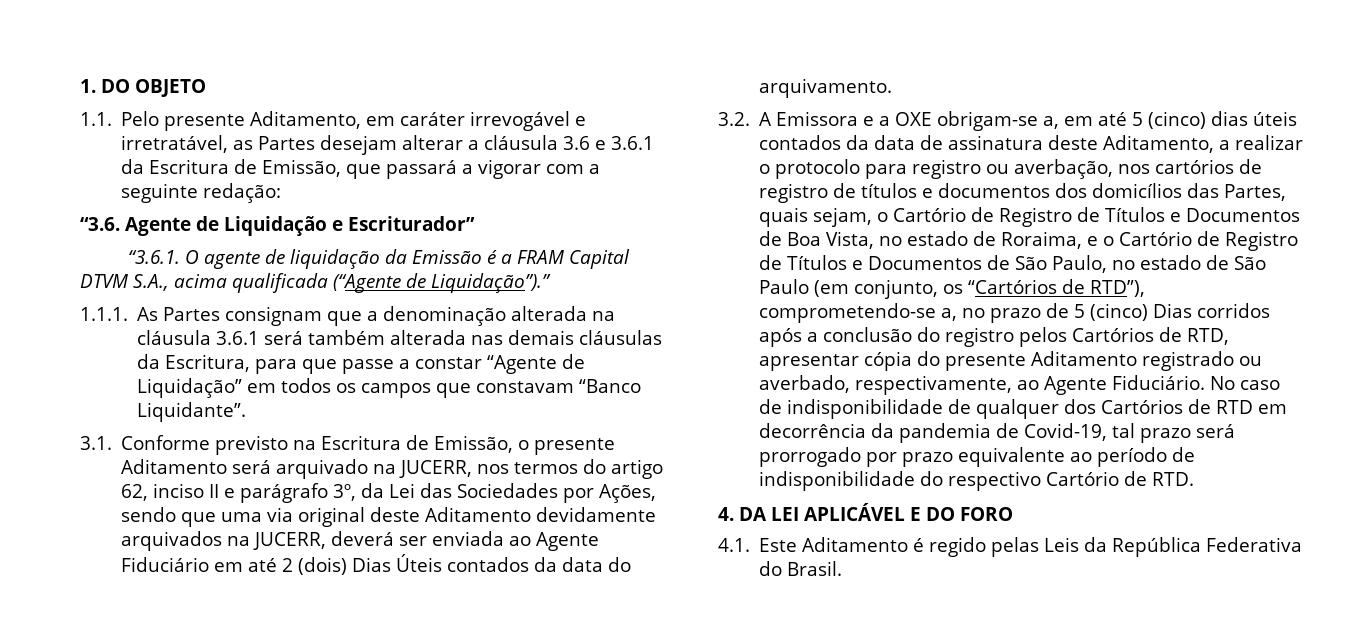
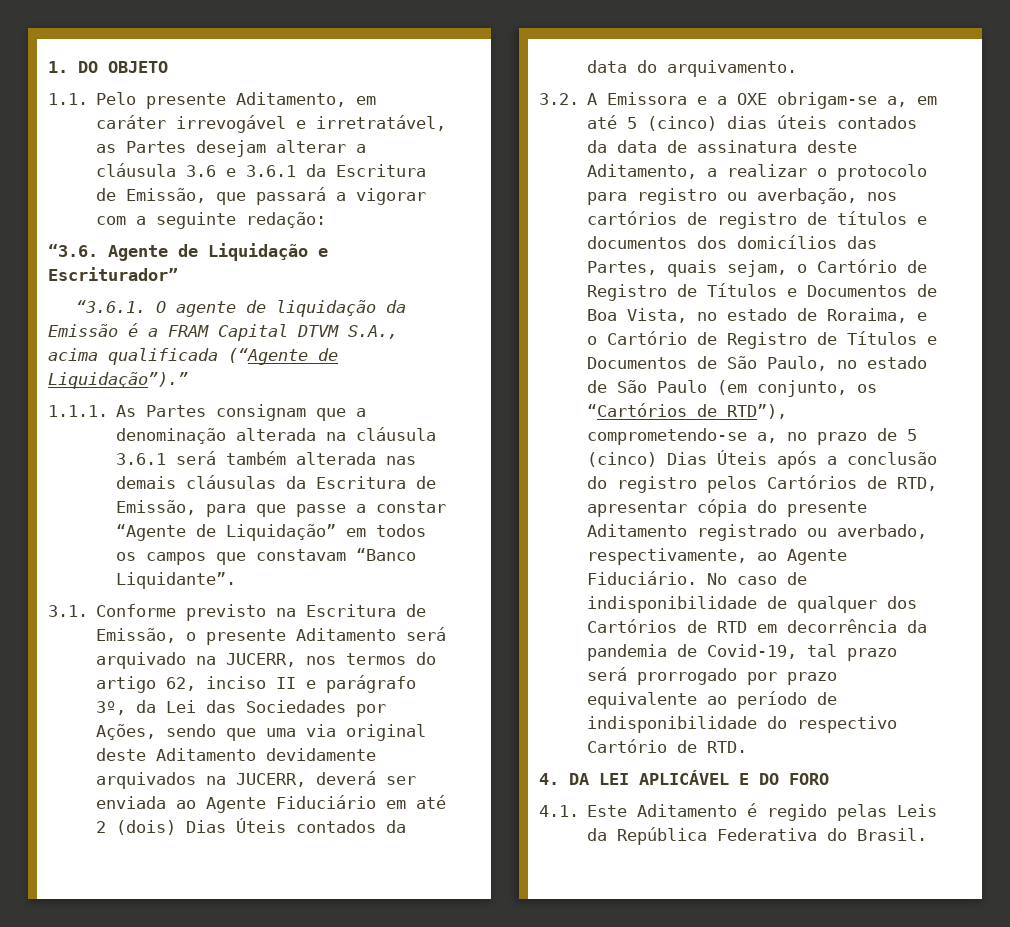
[165,354,251,372] Escritura, -> [316,476,437,489] [116,500,197,515] Escritura de Emissão,
[1197,303,1271,318] corridos -> [717,450,768,465] Úteis

